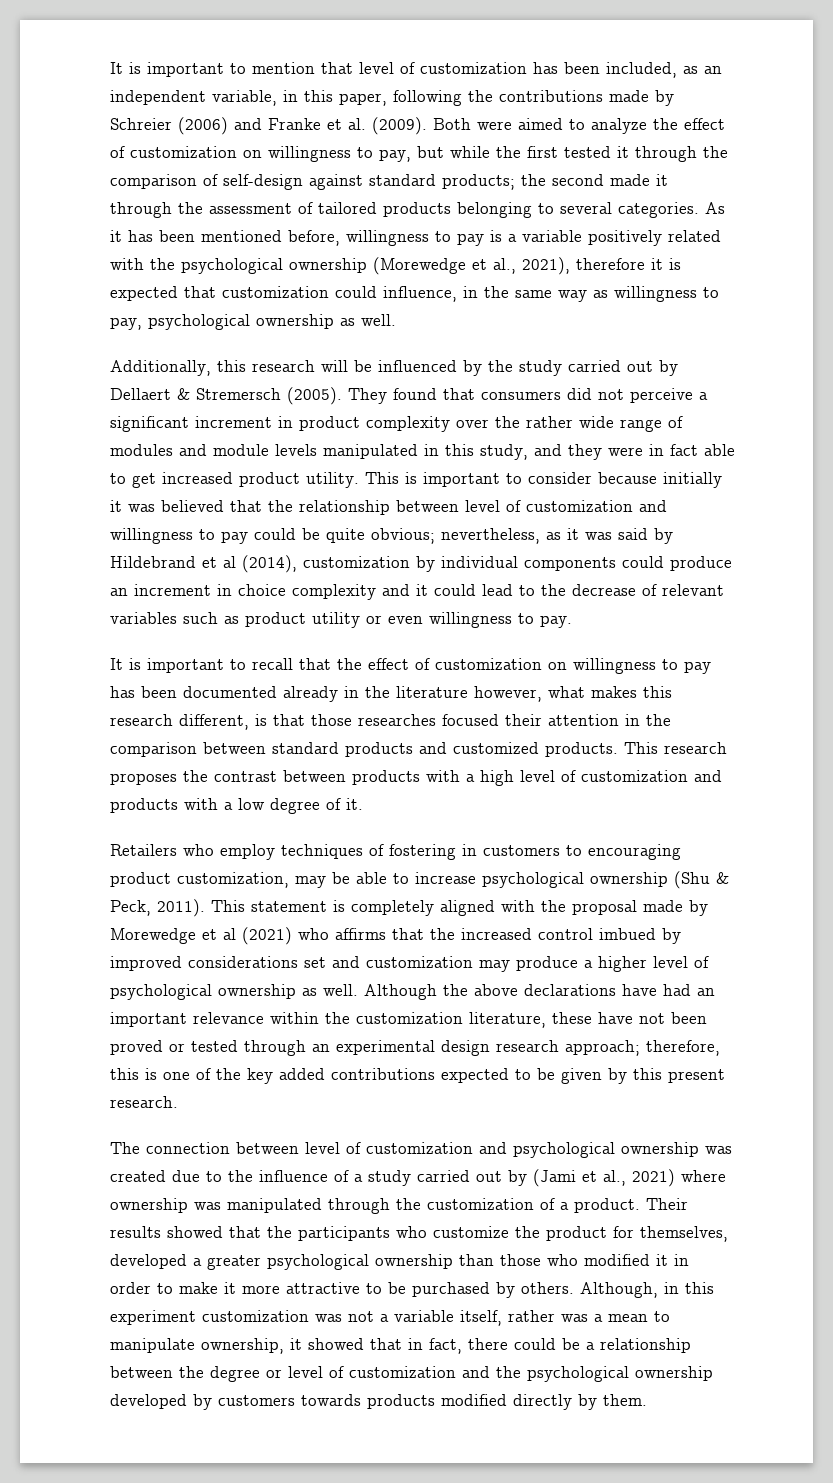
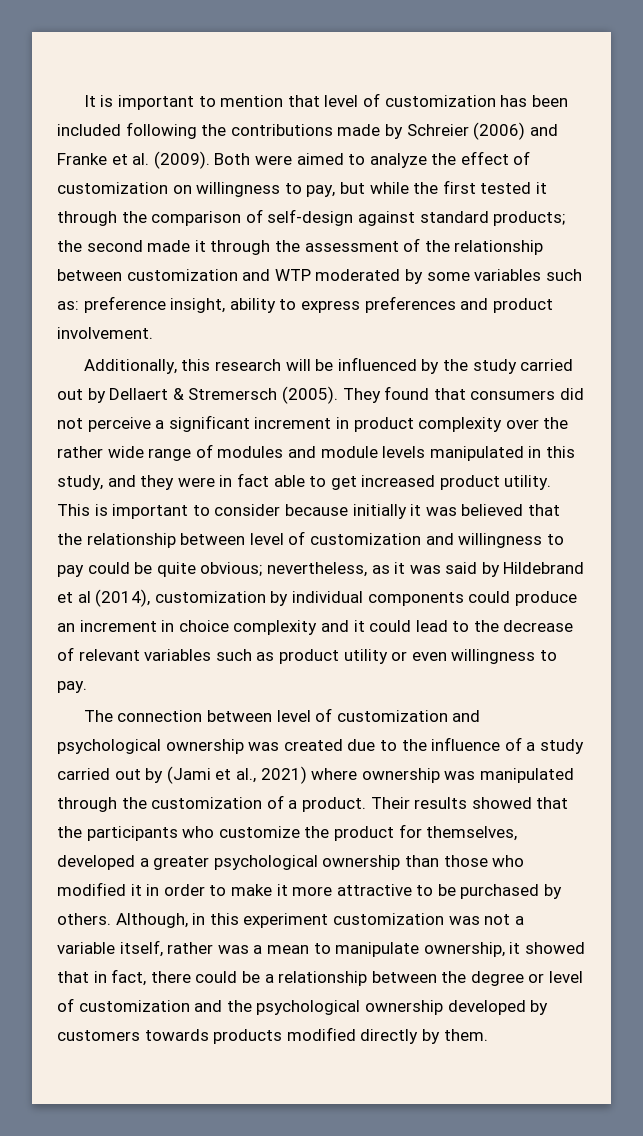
[606,62,722,78] [110,90,387,106] included, as an independent variable, in this paper, -> [57,124,121,136] included
[318,202,725,218] [110,230,721,246] [110,257,681,275] [110,286,719,302] [110,314,396,330] tailored products belonging to several categories. As it has been mentioned before, willingness to pay is a variable positively related with the psychological ownership (Morewedge et al., 2021), therefore it is expected that customization could influence, in the same way as willingness to pay, psychological ownership as well. -> [424,240,544,255] [57,269,582,284] [57,296,553,313] [57,327,153,339] the relationship between customization and WTP moderated by some variables such as: preference insight, ability to express preferences and product involvement.
[110,658,711,674] [110,686,672,702] [110,714,671,730] [110,742,727,757] [110,770,722,786] [110,798,363,814] [110,844,681,860] [110,871,729,889] [110,899,708,917] [110,927,681,945] [110,956,709,972] [110,984,715,1000] [110,1012,707,1028] [110,1040,720,1056] [110,1068,725,1084] [110,1096,178,1108] // It is important to recall that the effect of customization on willingness to pay has been documented already in the literature however, what makes this research different, is that those researches focused their attention in the comparison between standard products and customized products. This research proposes the contrast between products with a high level of customization and products with a low degree of it. // Retailers who employ techniques of fostering in customers to encouraging product customization, may be able to increase psychological ownership (Shu & Peck, 2011). This statement is completely aligned with the proposal made by Morewedge et al (2021) who affirms that the increased control imbued by improved considerations set and customization may produce a higher level of psychological ownership as well. Although the above declarations have had an important relevance within the customization literature, these have not been proved or tested through an experimental design research approach; therefore, this is one of the key added contributions expected to be given by this present research. -> (87, 687) none

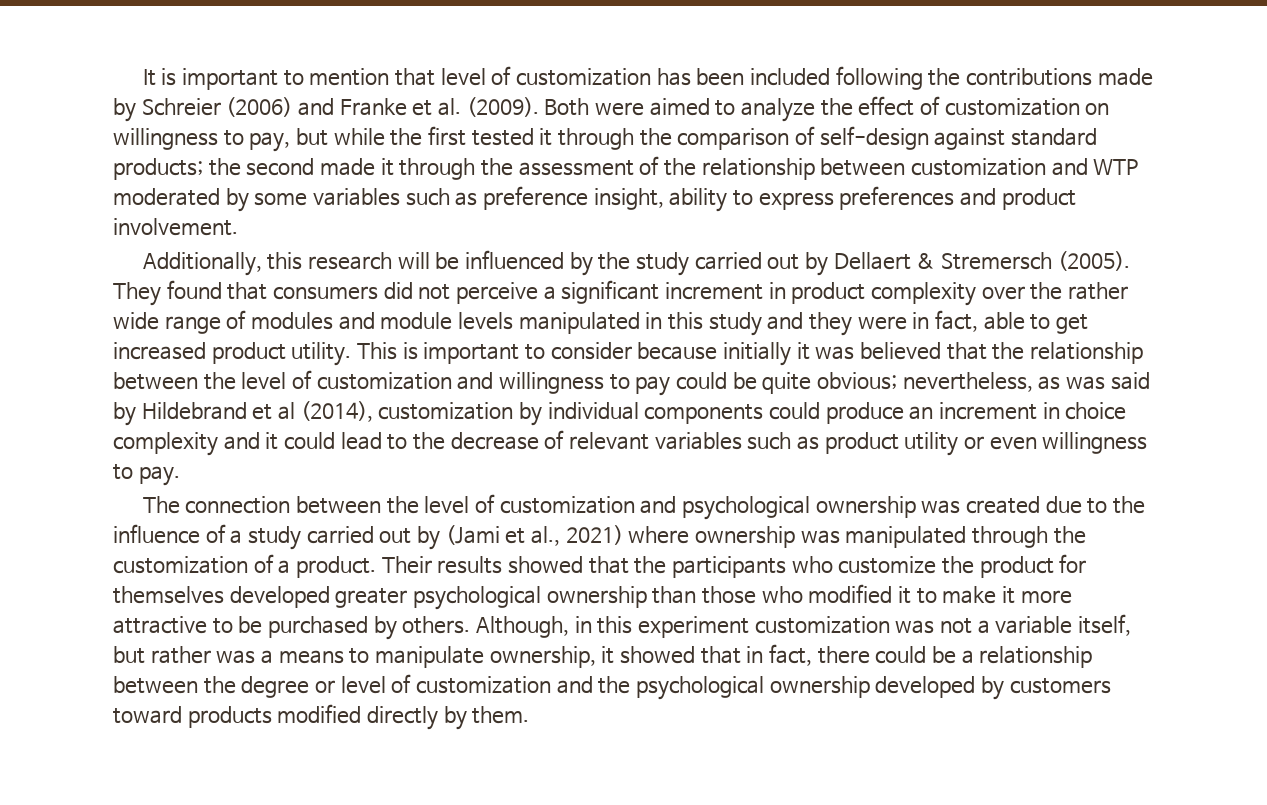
[57,301,79,310] as: -> [455,192,478,206] as
[57,475,103,490] study, -> [708,312,762,336] study
[236,473,269,487] fact -> [934,310,978,332] fact,
(246, 539) none -> [203,372,236,390] the
[394,562,406,574] it -> (1061, 383) none
(272, 716) none -> [386,496,419,514] the
[426,826,518,841] [57,855,149,870] themselves, developed a -> [113,586,330,608] themselves developed
[146,884,205,896] in order -> (911, 595) none
(163, 948) none -> [113,646,145,664] but
[266,945,309,954] mean -> [278,650,344,664] means
[144,1029,209,1041] towards -> [113,706,182,724] toward

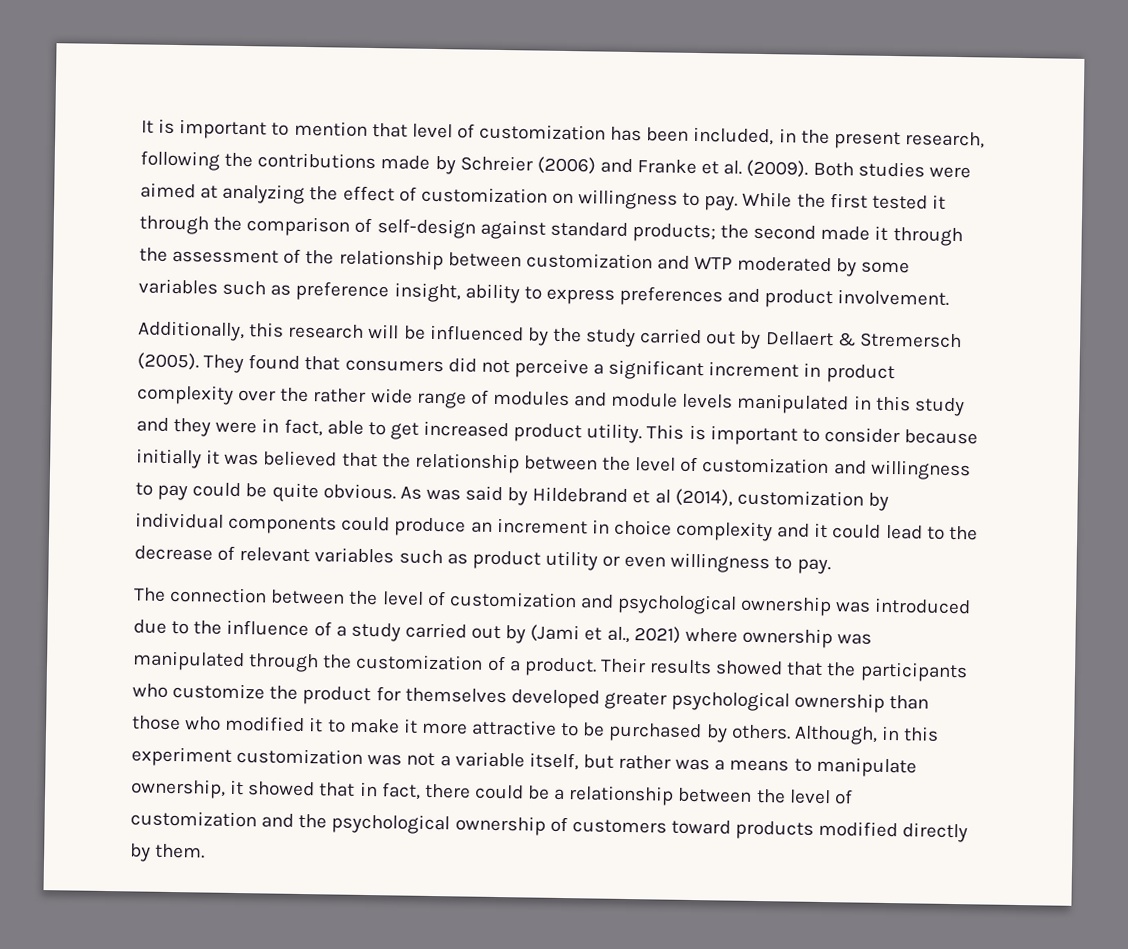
[750,68,831,86] included -> [693,126,985,150] included, in the present research,
(590, 107) none -> [857,161,925,178] studies
[715,98,815,122] to analyze -> [200,183,306,204] at analyzing
[249,128,385,152] pay, but while -> [704,191,793,211] pay. While
[817,372,1061,392] obvious; nevertheless, as -> [322,483,422,500] obvious. As
[966,496,1041,514] created -> [874,597,972,615] introduced
[241,676,335,698] degree or -> (786, 796) none
[875,676,1004,700] developed by -> [549,816,568,833] of

